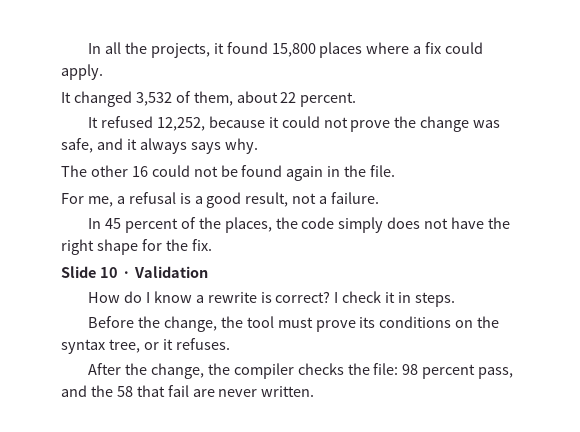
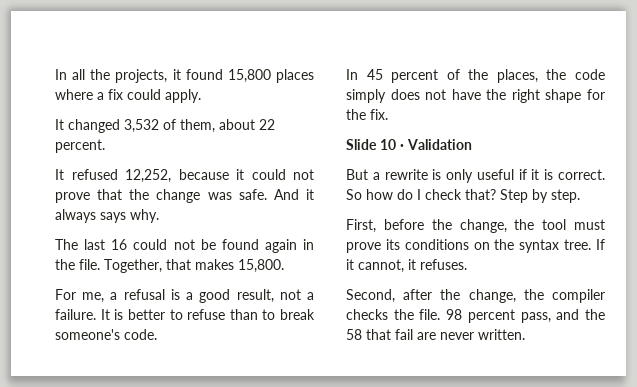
(391, 126) none -> [97,189,123,200] that
[61,138,123,153] safe, and -> [238,189,299,200] safe. And
[90,165,128,177] other -> [84,239,106,250] last
(396, 171) none -> [104,259,284,273] Together, that makes 15,800.
(380, 198) none -> [100,309,315,320] [55,329,157,340] It is better to refuse than to break someone's code.
[88,291,456,307] [88,316,135,328] How do I know a rewrite is correct? I check it in steps. // Before -> [346,169,605,183] [346,189,580,203] [346,219,424,233] But a rewrite is only useful if it is correct. So how do I check that? Step by step. // First, before
[108,339,159,353] tree, or -> [564,239,605,250] [346,259,404,273] tree. If it cannot,
[88,363,122,375] After -> [346,289,433,303] Second, after
[373,363,399,375] file: -> [419,309,441,320] file.

